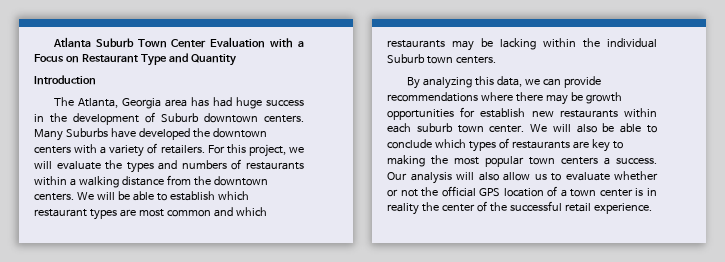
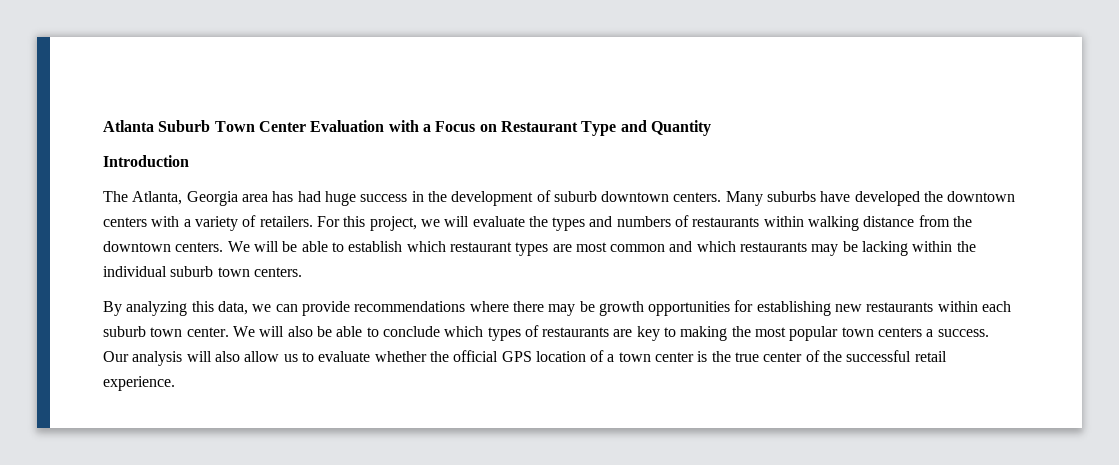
[161,113,199,123] Suburb -> [553,191,597,202] suburb
[65,128,108,138] Suburbs -> [767,191,817,202] suburbs
[69,178,76,186] a -> (804, 221) none
[387,54,425,64] Suburb -> [170,266,214,277] suburb
[480,108,526,118] establish -> [756,301,831,316] establishing
[387,189,418,197] or not -> (427, 356) none
[647,188,657,196] [387,202,439,215] in reality the -> [711,351,760,362] the true

